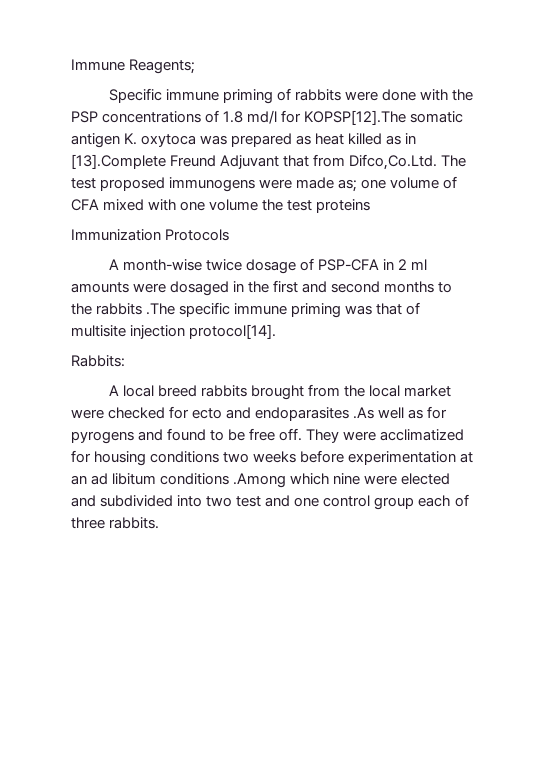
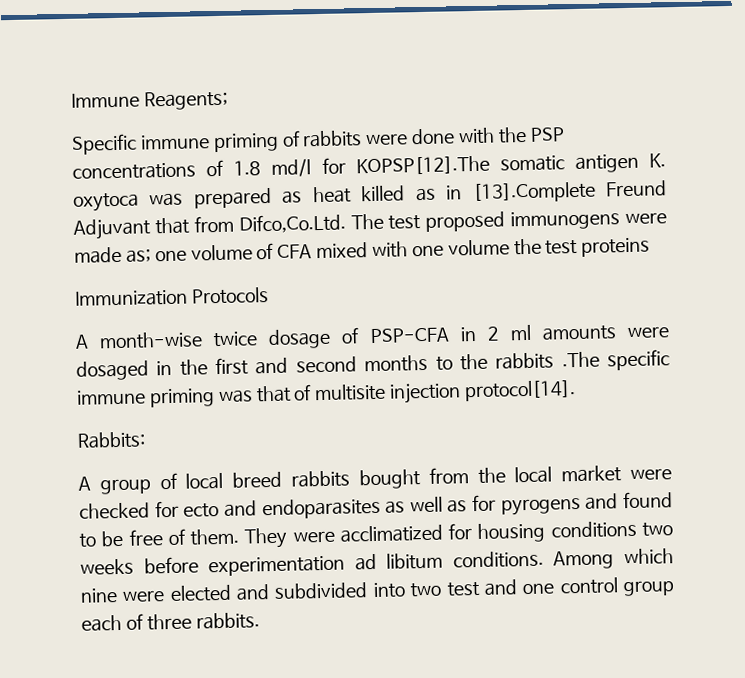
(119, 390) none -> [99,472,178,495] group of
[251,385,305,400] brought -> [358,469,421,490] bought
[353,407,375,419] .As -> [385,500,406,514] as
[279,428,303,441] off. -> [167,528,240,546] of them.
[460,452,474,463] [71,473,287,488] at an ad libitum conditions .Among -> [354,550,615,571] ad libitum conditions. Among

